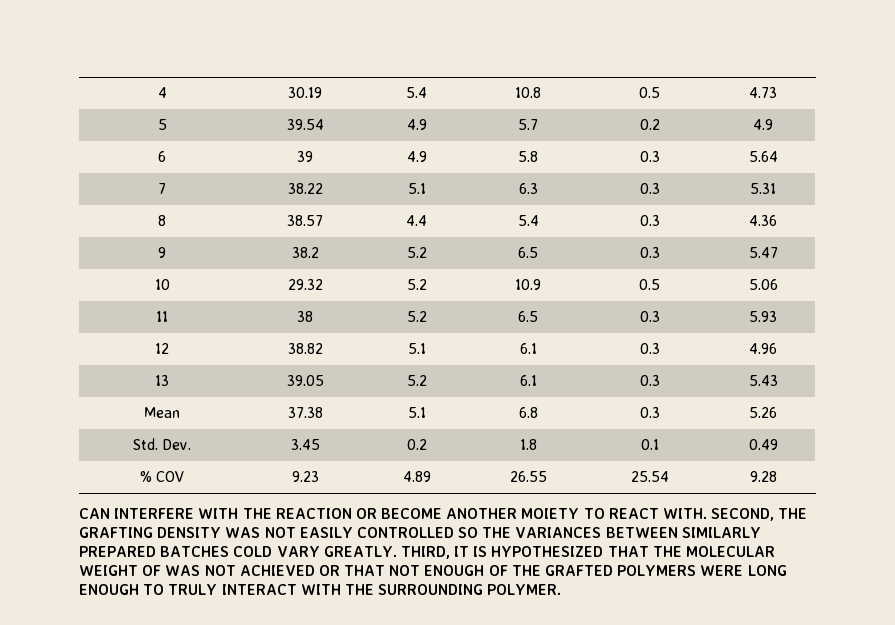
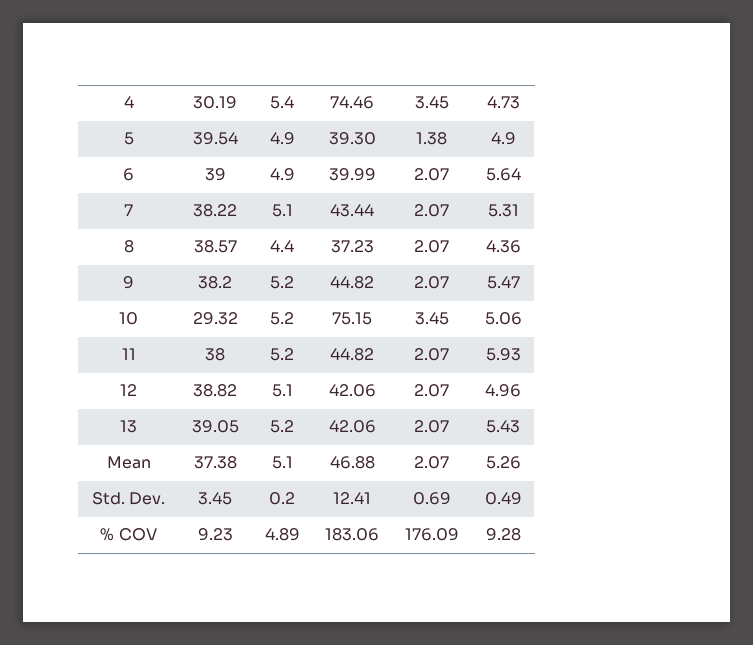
[515,87,541,98] [639,87,660,98] 10.8 | 0.5 -> [330,96,374,109] [414,96,449,109] 74.46 | 3.45
[518,119,538,130] [639,119,660,130] 5.7 | 0.2 -> [328,132,376,145] [416,132,447,145] 39.30 | 1.38
[518,151,538,162] [639,151,660,162] 5.8 | 0.3 -> [328,168,376,181] [414,168,449,181] 39.99 | 2.07
[518,183,538,194] [639,183,660,194] 6.3 | 0.3 -> [330,204,374,217] [414,204,449,217] 43.44 | 2.07
[517,215,539,226] [639,215,660,226] 5.4 | 0.3 -> [330,240,374,253] [414,240,449,253] 37.23 | 2.07
[518,247,538,258] [639,247,660,258] 6.5 | 0.3 -> [330,276,374,289] [414,276,449,289] 44.82 | 2.07
[515,279,541,290] [639,279,660,290] 10.9 | 0.5 -> [332,312,372,325] [414,312,449,325] 75.15 | 3.45
[518,311,538,322] [639,311,660,322] 6.5 | 0.3 -> [330,348,374,361] [414,348,449,361] 44.82 | 2.07
[519,343,537,354] [639,343,660,354] 6.1 | 0.3 -> [328,384,376,397] [414,384,449,397] 42.06 | 2.07
[519,375,537,386] [639,375,660,386] 6.1 | 0.3 -> [328,420,376,433] [414,420,449,433] 42.06 | 2.07
[518,407,538,418] [639,407,660,418] 6.8 | 0.3 -> [329,456,375,469] [414,456,449,469] 46.88 | 2.07
[519,439,537,450] [640,439,659,450] 1.8 | 0.1 -> [333,492,371,504] [412,492,451,505] 12.41 | 0.69
[509,471,547,482] [630,471,669,482] 26.55 | 25.54 -> [325,528,379,541] [404,528,459,541] 183.06 | 176.09
[79,508,808,521] [79,527,761,538] [79,546,775,559] [79,565,787,576] [79,584,562,595] // CAN INTERFERE WITH THE REACTION OR BECOME ANOTHER MOIETY TO REACT WITH. SECOND, THE GRAFTING DENSITY WAS NOT EASILY CONTROLLED SO THE VARIANCES BETWEEN SIMILARLY PREPARED BATCHES COLD VARY GREATLY. THIRD, IT IS HYPOTHESIZED THAT THE MOLECULAR WEIGHT OF WAS NOT ACHIEVED OR THAT NOT ENOUGH OF THE GRAFTED POLYMERS WERE LONG ENOUGH TO TRULY INTERACT WITH THE SURROUNDING POLYMER. -> (521, 534) none

